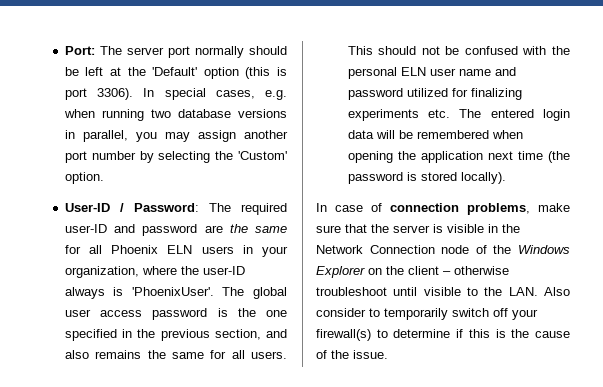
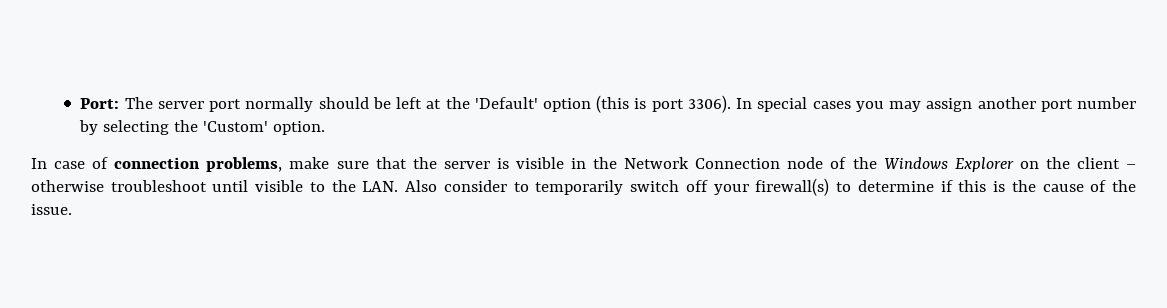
[215,90,287,100] [63,109,287,121] [64,130,128,142] cases, e.g. when running two database versions in parallel, -> [812,101,851,109] cases
[64,203,287,215] [64,224,287,236] [64,245,288,257] [64,266,245,278] [64,287,287,299] [64,308,287,320] [64,329,287,341] [64,350,287,359] [347,46,570,55] [347,67,516,79] [347,88,522,100] [347,109,570,121] [347,130,523,139] [347,151,570,163] [347,172,506,184] // User-ID / Password: The required user-ID and password are the same for all Phoenix ELN users in your organization, where the user-ID always is 'PhoenixUser'. The global user access password is the one specified in the previous section, and also remains the same for all users. This should not be confused with the personal ELN user name and password utilized for finalizing experiments etc. The entered login data will be remembered when opening the application next time (the password is stored locally). -> (326, 128) none

